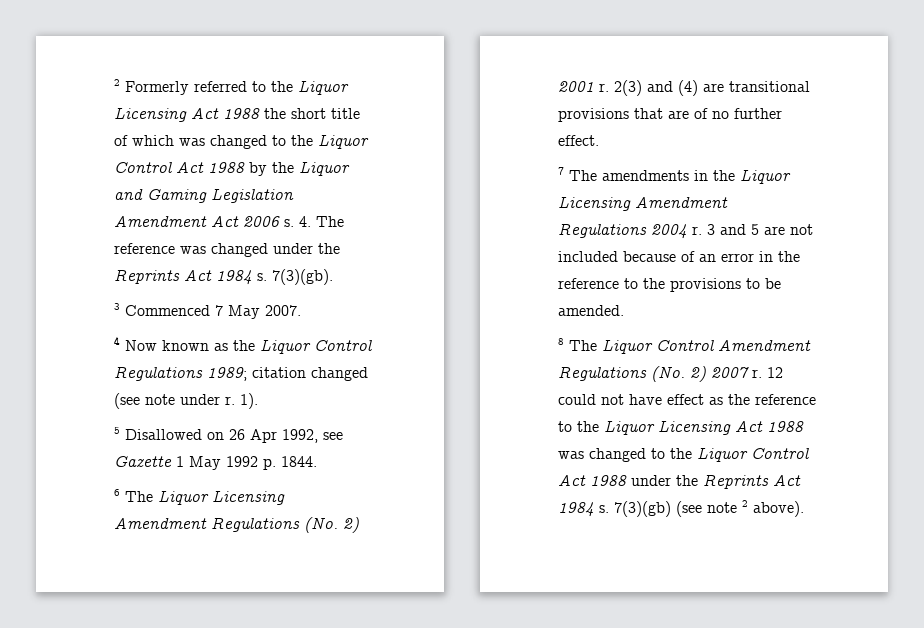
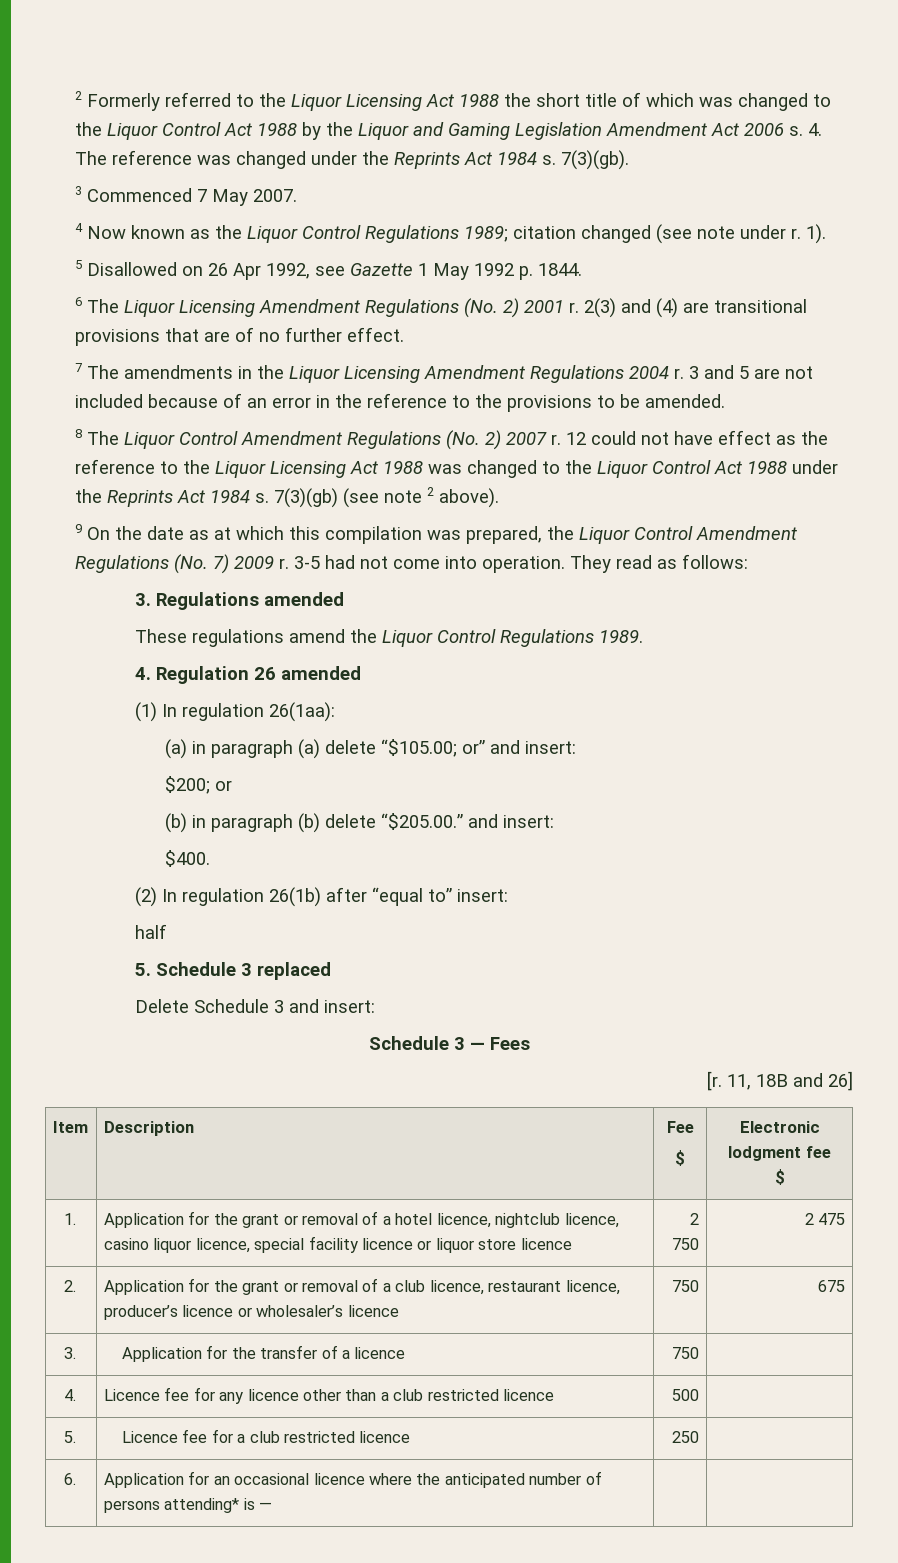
(804, 509) none -> [75,524,798,544] [75,554,749,574] [135,592,345,610] [135,629,644,647] [135,666,362,684] [135,702,336,722] [165,739,577,759] [165,776,233,794] [165,813,555,833] [165,850,211,867] [135,887,509,907] [135,924,168,939] [135,962,332,980] [135,999,376,1013] [368,1036,530,1050] [707,1071,853,1091] [52,1121,88,1133] [103,1121,194,1136] [666,1121,694,1133] [675,1150,685,1166] [739,1121,820,1133] [728,1146,831,1161] [774,1169,785,1185] [63,1213,76,1225] [103,1211,619,1228] [103,1236,572,1253] [690,1213,700,1225] [672,1238,700,1250] [804,1213,846,1225] [63,1280,76,1292] [103,1278,620,1295] [103,1305,399,1320] [672,1280,700,1292] [818,1280,846,1292] [63,1347,76,1359] [121,1345,406,1362] [672,1347,700,1359] [63,1389,76,1401] [103,1387,555,1404] [672,1389,700,1401] [63,1431,76,1443] [121,1429,411,1443] [672,1431,700,1443] [63,1473,76,1485] [103,1471,602,1488] [103,1498,273,1513] // 9 On the date as at which this compilation was prepared, the Liquor Control Amendment Regulations (No. 7) 2009 r. 3-5 had not come into operation. They read as follows: // 3. Regulations amended // These regulations amend the Liquor Control Regulations 1989. // 4. Regulation 26 amended // (1) In regulation 26(1aa): // (a) in paragraph (a) delete “$105.00; or” and insert: // $200; or // (b) in paragraph (b) delete “$205.00.” and insert: // $400. // (2) In regulation 26(1b) after “equal to” insert: // half // 5. Schedule 3 replaced // Delete Schedule 3 and insert: // Schedule 3 — Fees // [r. 11, 18B and 26] // Item | Description | Fee // $ | Electronic lodgment fee // $ // 1. | Application for the grant or removal of a hotel licence, nightclub licence, casino liquor licence, special facility licence or liquor store licence | 2 750 | 2 475 // 2. | Application for the grant or removal of a club licence, restaurant licence, producer’s licence or wholesaler’s licence | 750 | 675 // 3. | Application for the transfer of a licence | 750 | // 4. | Licence fee for any licence other than a club restricted licence | 500 | // 5. | Licence fee for a club restricted licence | 250 | // 6. | Application for an occasional licence where the anticipated number of persons attending* is — | |

